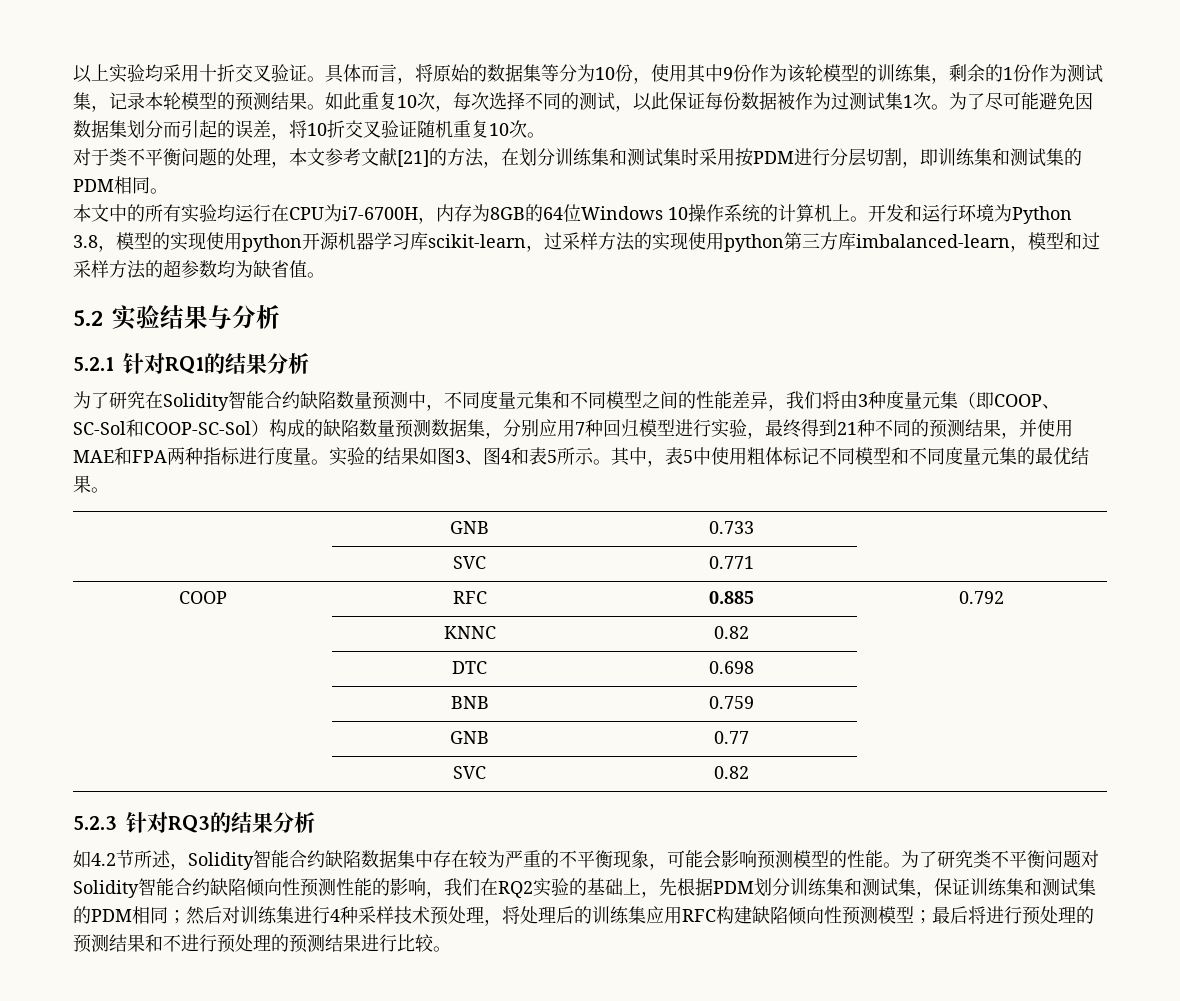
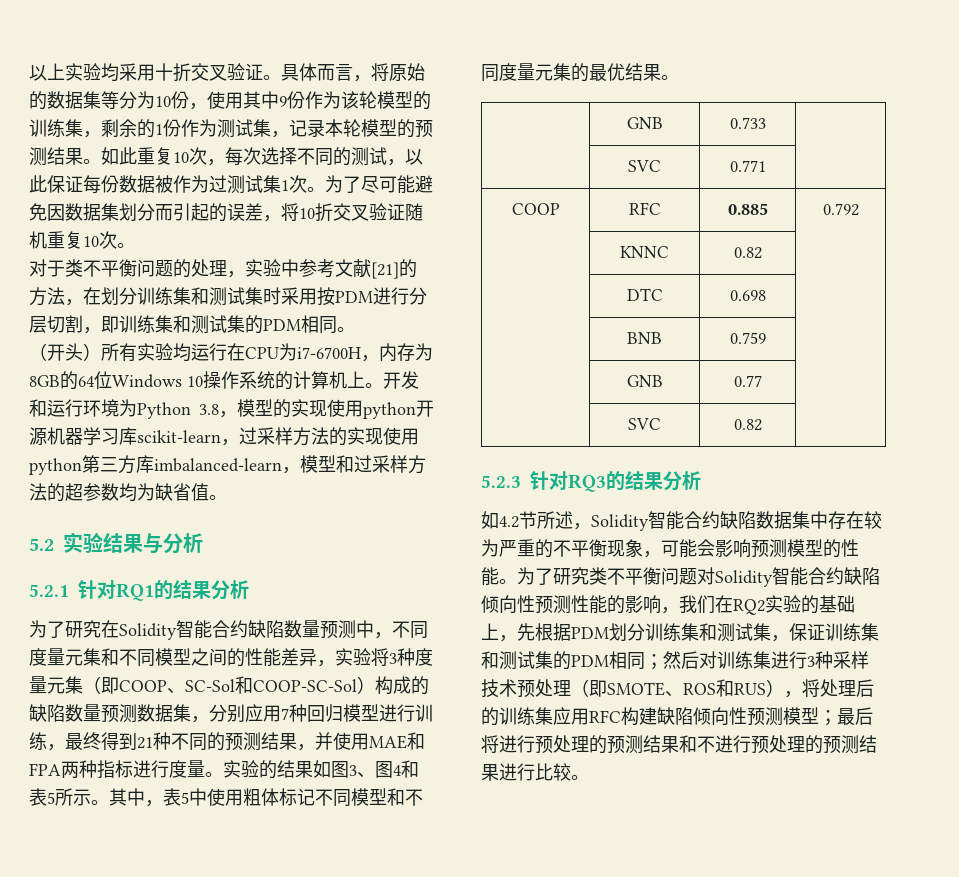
[289,148,325,166] 本文 -> [245,259,299,277] 实验中
[73,204,145,222] 本文中的 -> [29,343,101,361] （开头）
[786,391,858,409] 我们将由 -> [335,648,389,666] 实验将
[711,419,747,438] 实验 -> [415,704,433,722] [29,732,47,750] 训练
[330,909,340,922] 4 -> [807,656,815,667] 3
(484, 914) none -> [571,679,784,697] （即SMOTE、ROS和RUS）

